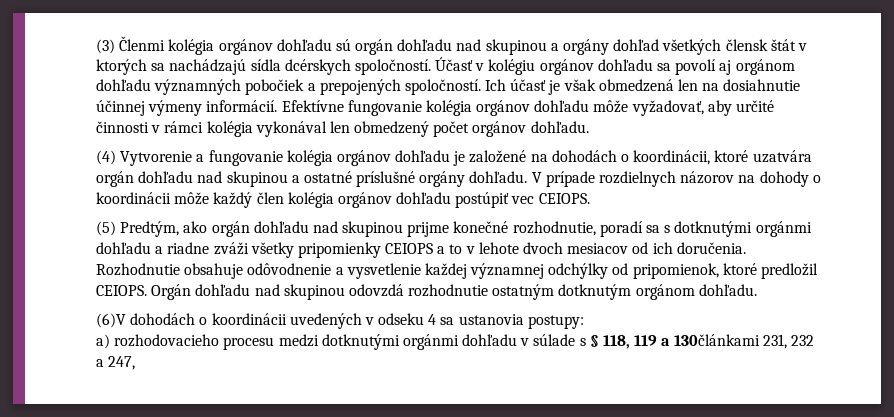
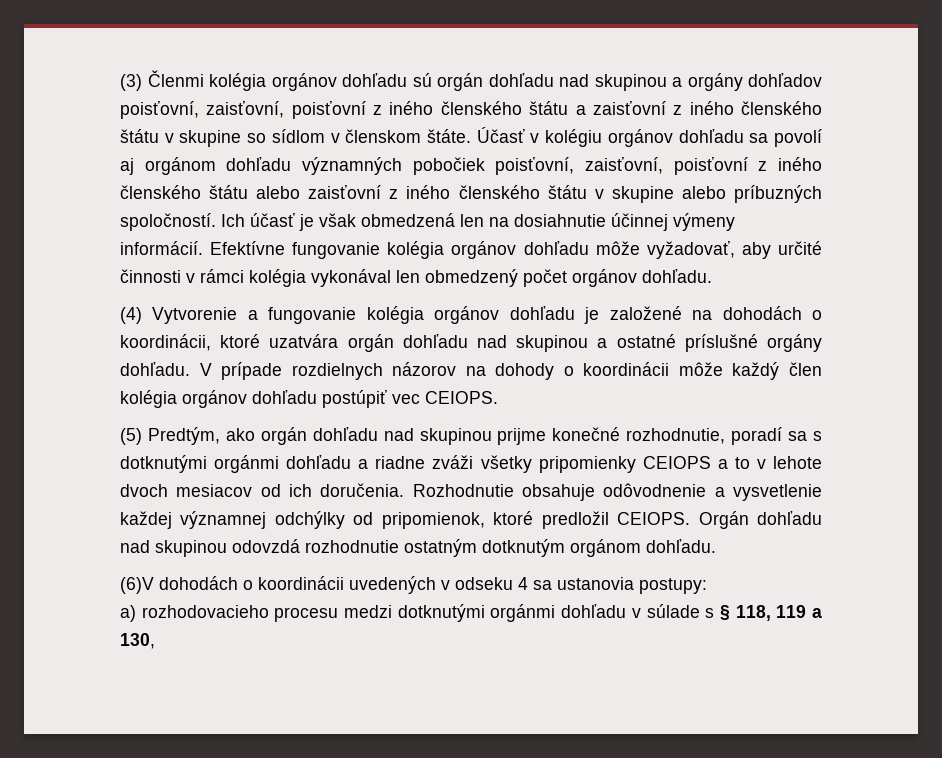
[613,39,807,55] [96,59,431,75] dohľad všetkých člensk štát v ktorých sa nachádzajú sídla dcérskych spoločností. -> [748,73,822,87] [120,101,823,119] [120,129,472,147] dohľadov poisťovní, zaisťovní, poisťovní z iného členského štátu a zaisťovní z iného členského štátu v skupine so sídlom v členskom štáte.
[307,79,401,95] a prepojených -> [495,157,822,175] [120,185,822,203] poisťovní, zaisťovní, poisťovní z iného členského štátu alebo zaisťovní z iného členského štátu v skupine alebo príbuzných
[673,334,814,349] [96,356,136,370] 130článkami 231, 232 a 247, -> [120,633,155,649] 130,

